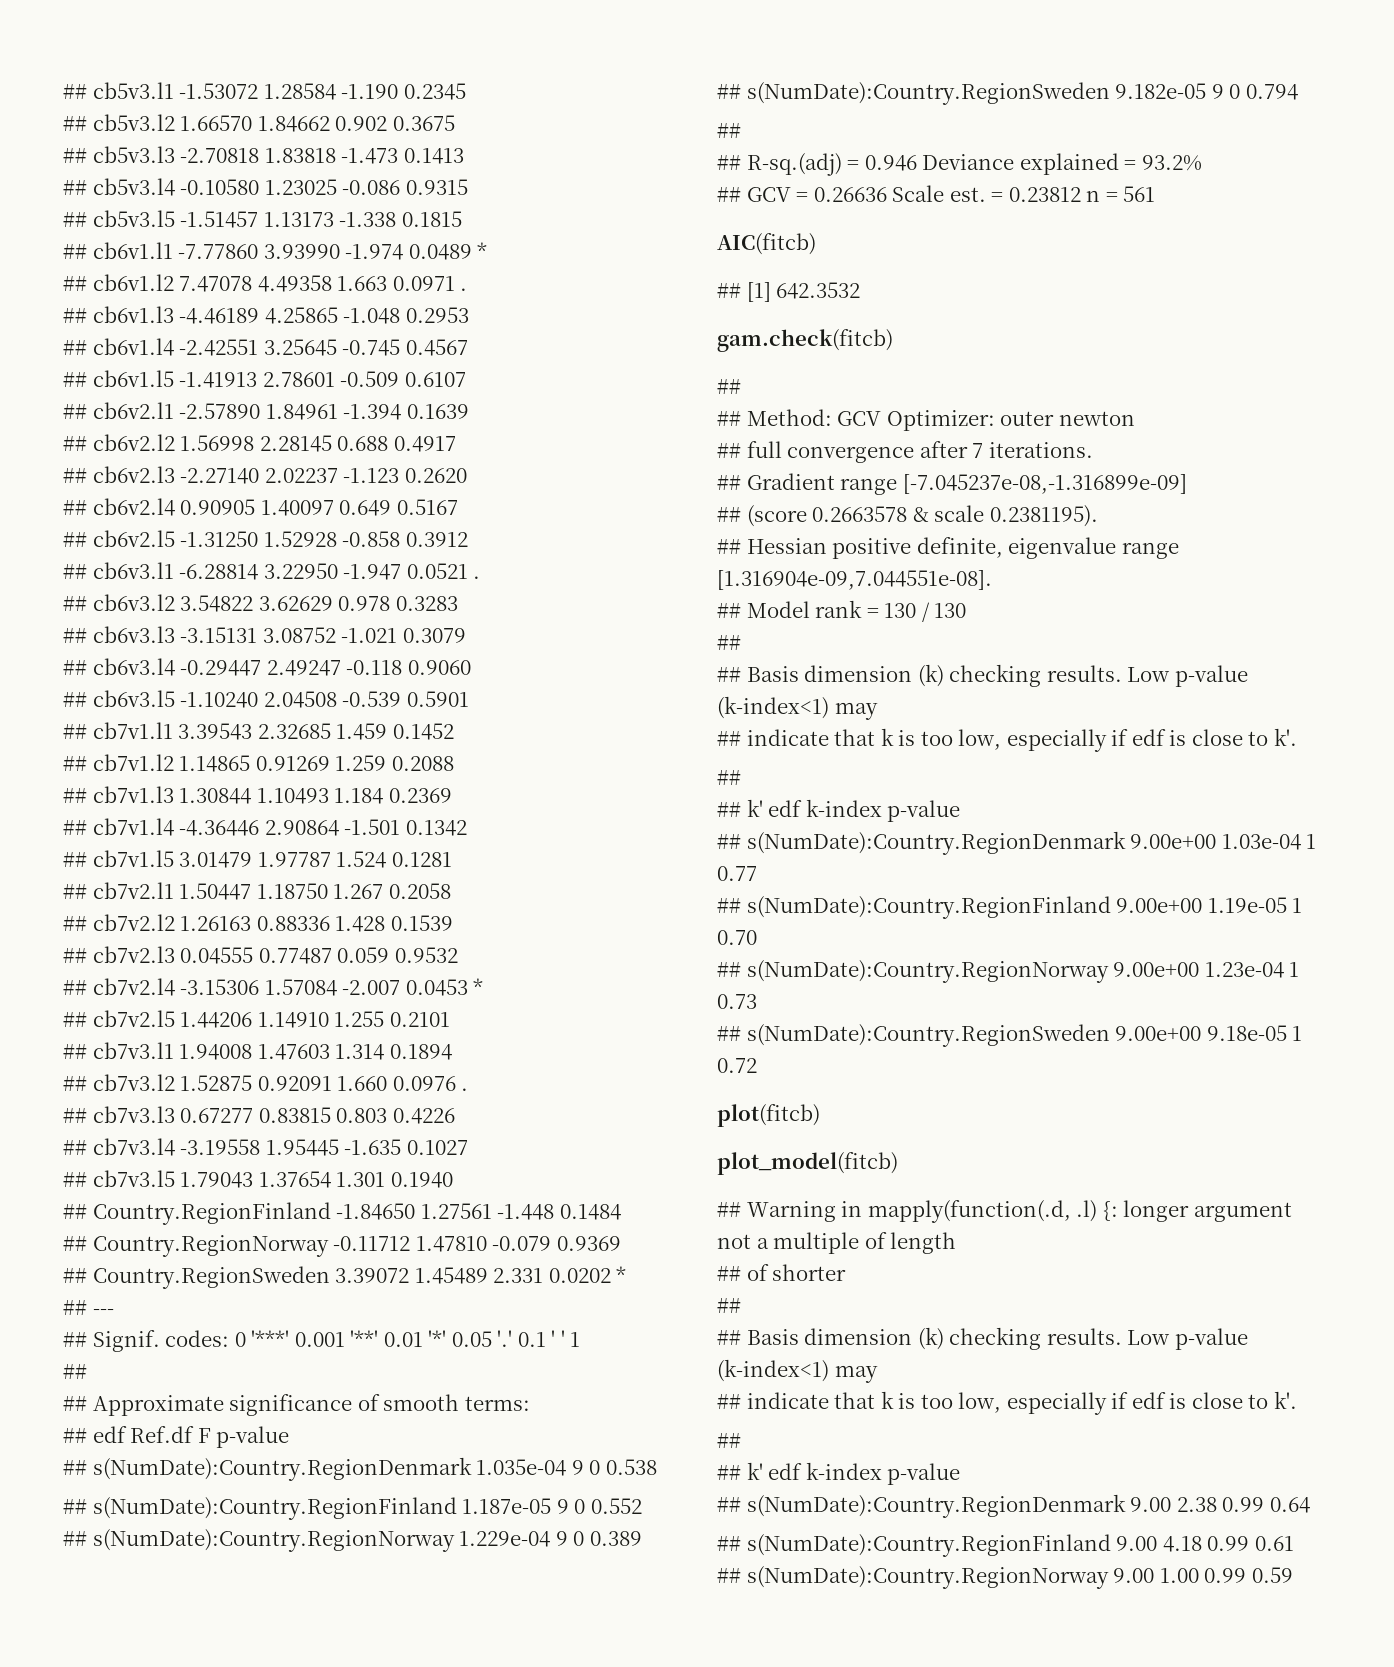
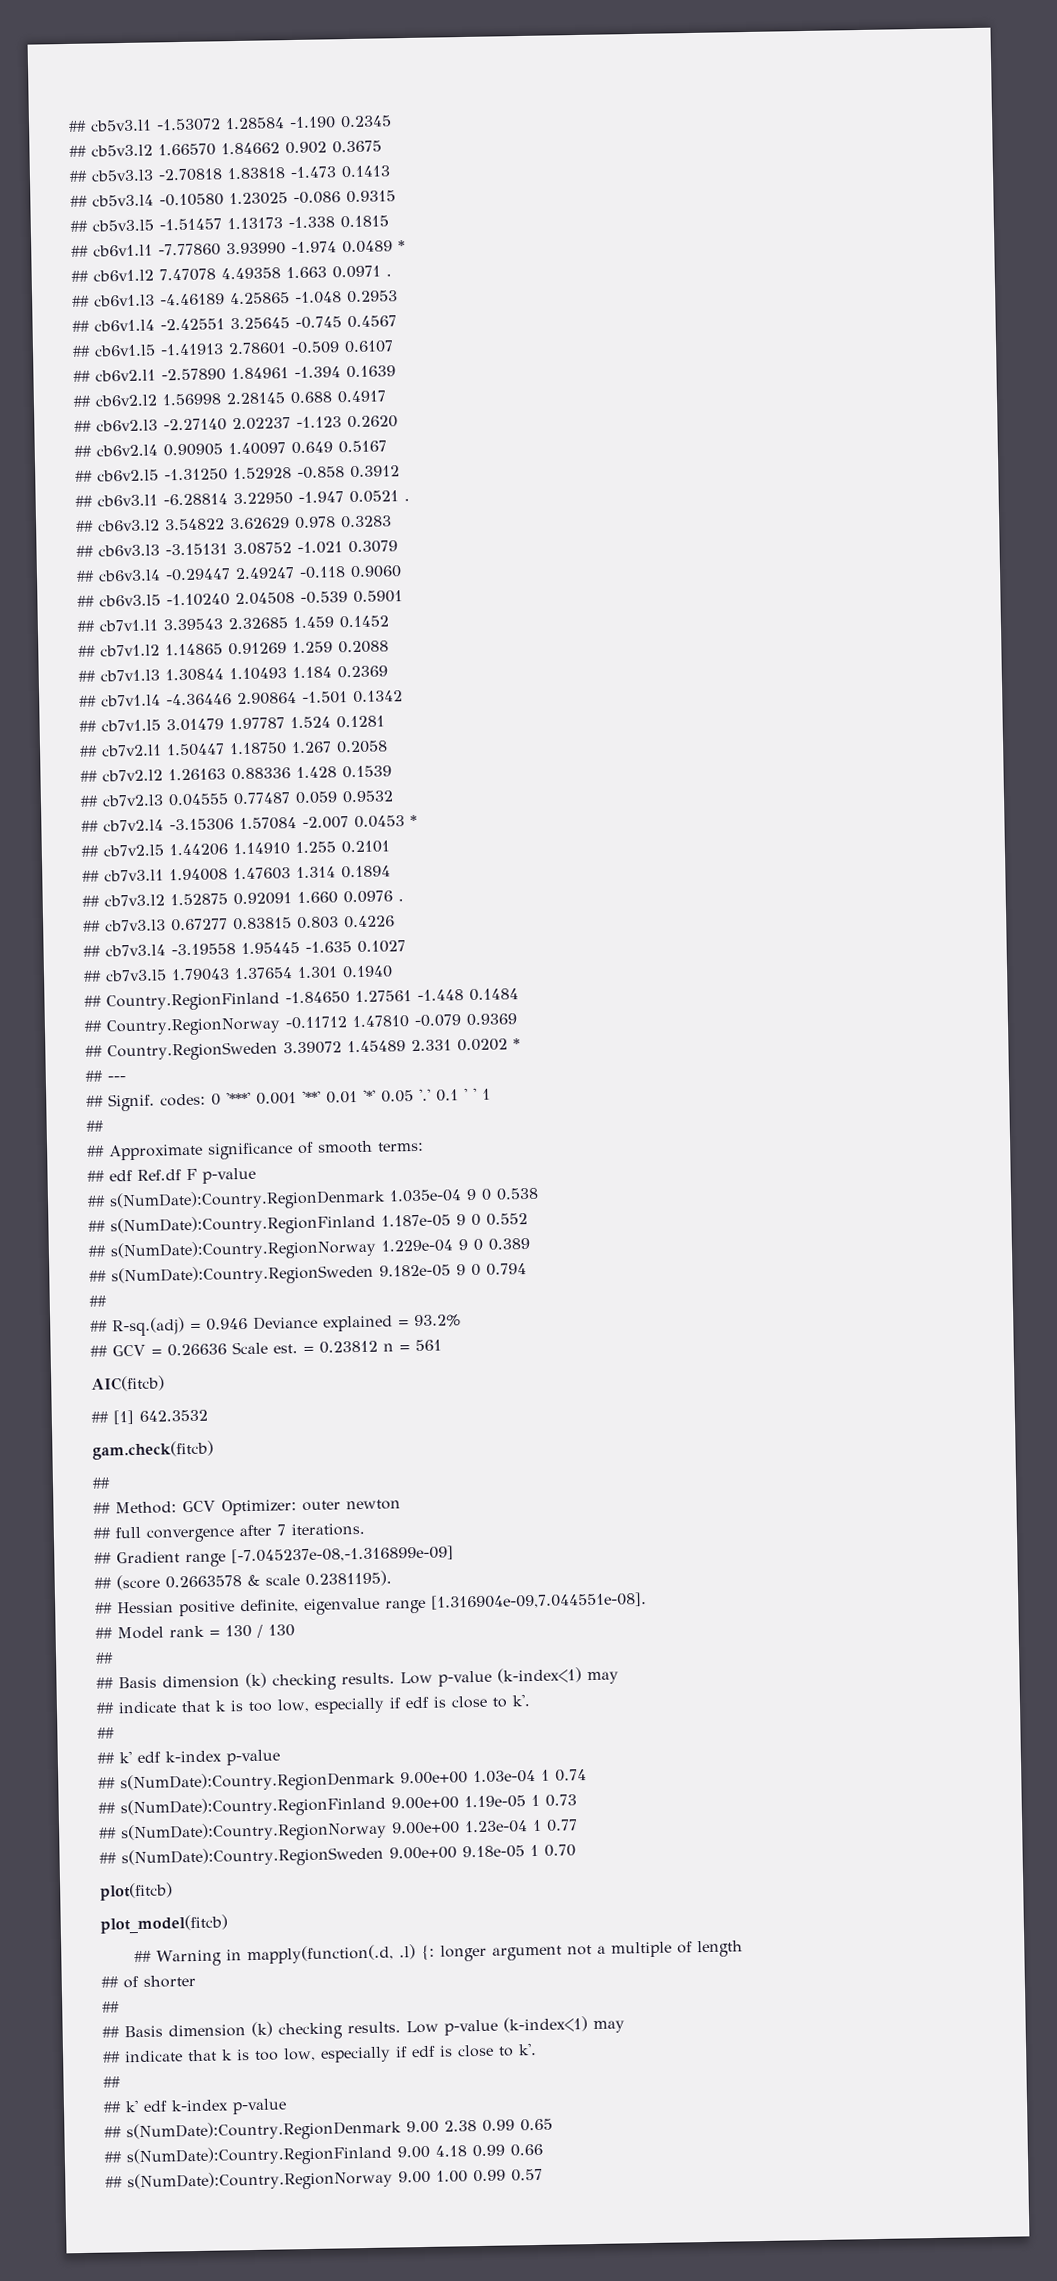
[717,866,757,881] 0.77 -> [554,1769,587,1782] 0.74
[717,930,757,945] 0.70 -> [544,1794,577,1807] 0.73
[717,994,757,1009] 0.73 -> [545,1819,578,1832] 0.77
[717,1058,757,1073] 0.72 -> [543,1844,576,1857] 0.70
[1269,1497,1310,1513] 0.64 -> [519,2118,553,2132] 0.65
[1254,1536,1294,1551] 0.61 -> [509,2143,543,2157] 0.66
[1251,1567,1293,1583] 0.59 -> [510,2168,543,2182] 0.57

